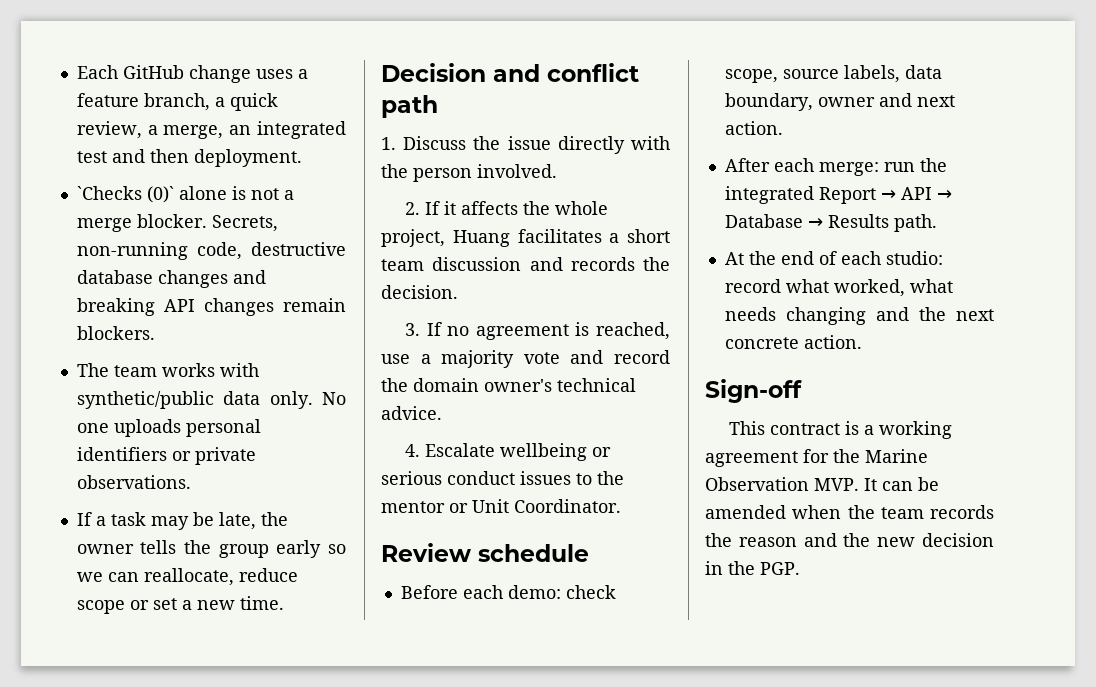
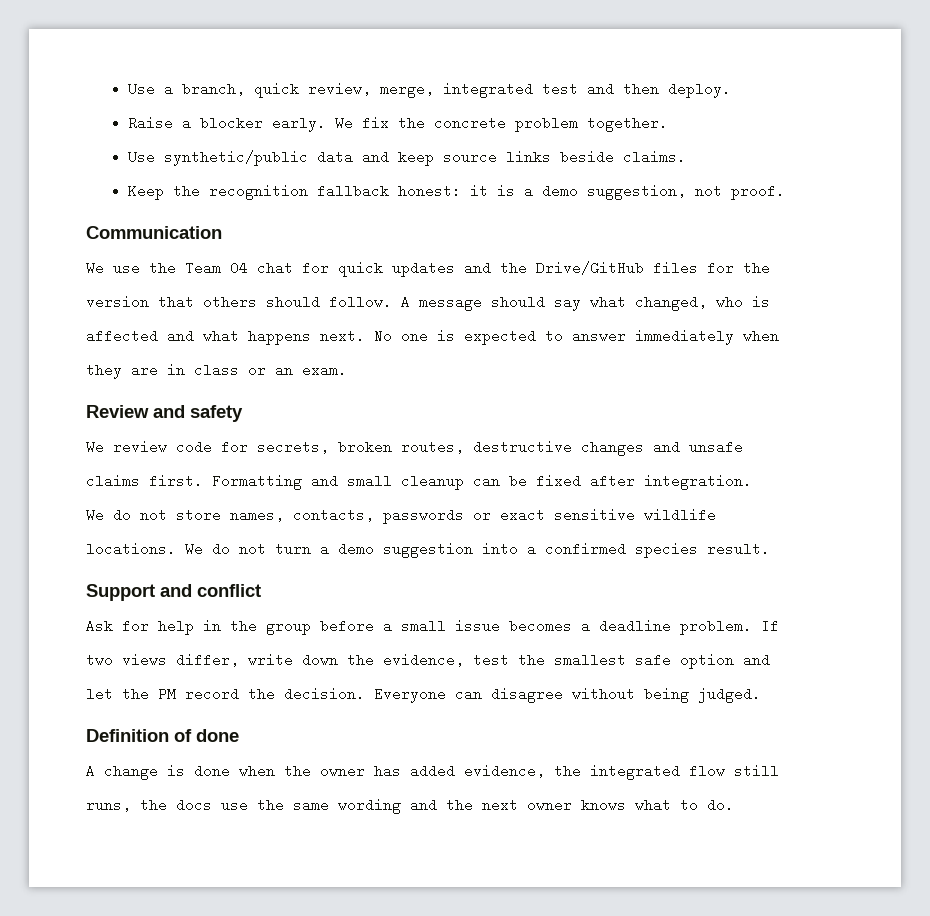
[76,65,308,83] [76,93,278,111] [76,121,346,139] [76,149,302,167] [76,186,294,203] [76,214,278,232] [76,242,346,260] [76,270,266,288] [76,298,346,316] [76,326,155,340] [76,363,259,377] [76,391,346,409] [76,419,261,437] [76,447,256,465] [76,475,191,489] [76,512,288,530] [76,540,346,558] [76,568,298,586] [76,596,284,614] [381,63,639,82] [381,95,438,118] [381,136,670,154] [381,164,557,182] [404,201,608,215] [381,229,670,247] [381,257,670,271] [381,285,458,299] [404,322,670,340] [381,350,670,368] [381,378,636,392] [381,406,442,420] [404,443,611,461] [381,471,624,485] [381,499,621,513] [381,543,589,562] [400,585,616,599] [724,65,942,83] [724,93,955,111] [724,121,783,135] [724,158,947,176] [724,186,952,204] [724,214,937,232] [724,251,943,265] [724,279,953,297] [724,307,994,325] [724,335,862,349] [705,379,802,403] [728,421,952,439] [705,449,928,467] [705,477,939,491] [705,505,994,519] [705,533,994,547] [705,561,800,575] Each GitHub change uses a feature branch, a quick review, a merge, an integrated test and then deployment. // `Checks (0)` alone is not a merge blocker. Secrets, non-running code, destructive database changes and breaking API changes remain blockers. // The team works with synthetic/public data only. No one uploads personal identifiers or private observations. // If a task may be late, the owner tells the group early so we can reallocate, reduce scope or set a new time. // Decision and conflict path // 1. Discuss the issue directly with the person involved. // 2. If it affects the whole project, Huang facilitates a short team discussion and records the decision. // 3. If no agreement is reached, use a majority vote and record the domain owner's technical advice. // 4. Escalate wellbeing or serious conduct issues to the mentor or Unit Coordinator. // Review schedule // Before each demo: check scope, source labels, data boundary, owner and next action. // After each merge: run the integrated Report → API → Database → Results path. // At the end of each studio: record what worked, what needs changing and the next concrete action. // Sign-off // This contract is a working agreement for the Marine Observation MVP. It can be amended when the team records the reason and the new decision in the PGP. -> [128,82,732,98] [128,116,669,132] [128,150,687,166] [128,184,786,200] [86,226,222,239] [86,261,770,277] [86,295,770,311] [86,329,779,345] [86,363,347,379] [86,405,243,422] [86,440,743,456] [86,474,752,490] [86,508,716,524] [86,542,770,558] [86,584,261,601] [86,619,779,635] [86,653,770,669] [86,687,761,703] [86,729,239,742] [86,764,779,780] [86,798,734,814] Use a branch, quick review, merge, integrated test and then deploy. // Raise a blocker early. We fix the concrete problem together. // Use synthetic/public data and keep source links beside claims. // Keep the recognition fallback honest: it is a demo suggestion, not proof. // Communication // We use the Team 04 chat for quick updates and the Drive/GitHub files for the // version that others should follow. A message should say what changed, who is // affected and what happens next. No one is expected to answer immediately when // they are in class or an exam. // Review and safety // We review code for secrets, broken routes, destructive changes and unsafe // claims first. Formatting and small cleanup can be fixed after integration. // We do not store names, contacts, passwords or exact sensitive wildlife // locations. We do not turn a demo suggestion into a confirmed species result. // Support and conflict // Ask for help in the group before a small issue becomes a deadline problem. If // two views differ, write down the evidence, test the smallest safe option and // let the PM record the decision. Everyone can disagree without being judged. // Definition of done // A change is done when the owner has added evidence, the integrated flow still // runs, the docs use the same wording and the next owner knows what to do.

